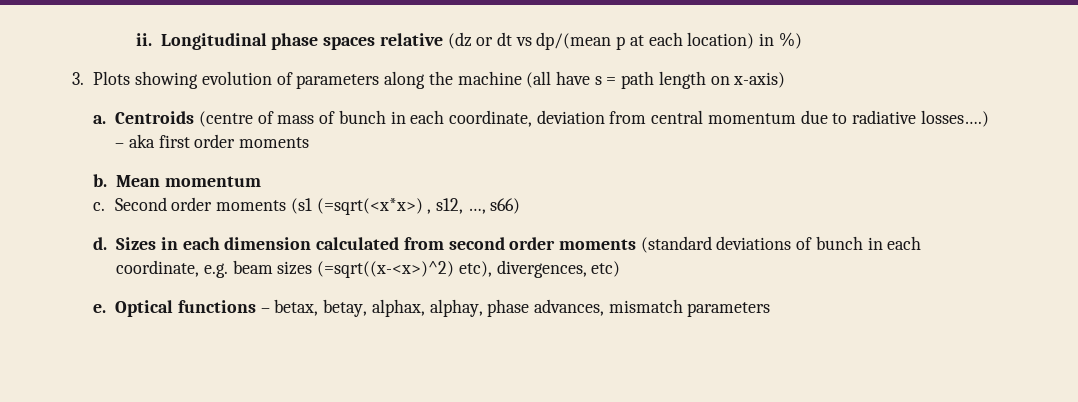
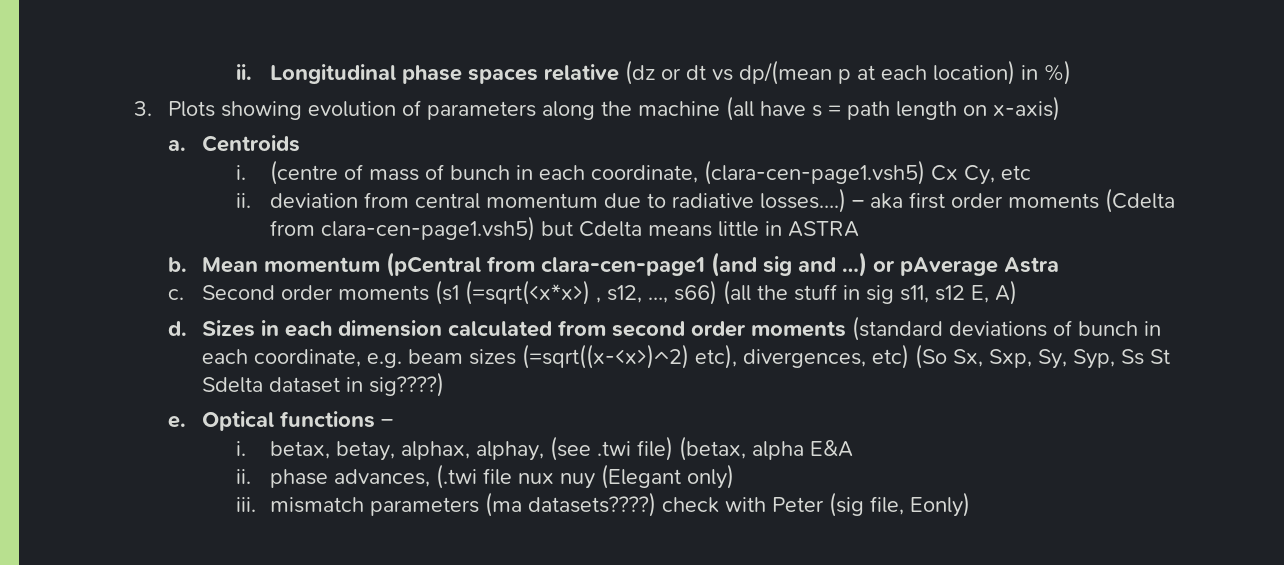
(195, 117) none -> [236,165,247,180] // i.
(533, 118) none -> [704,160,1032,185] [236,193,252,208] (clara-cen-page1.vsh5) Cx Cy, etc // ii.
[93,174,261,187] // b. Mean momentum -> [1105,188,1176,213] [270,216,860,241] [168,252,1060,277] (Cdelta from clara-cen-page1.vsh5) but Cdelta means little in ASTRA // b. Mean momentum (pCentral from clara-cen-page1 (and sig and …) or pAverage Astra
(521, 206) none -> [723,280,1018,305] (all the stuff in sig s11, s12 E, A)
(621, 269) none -> [915,344,1171,369] [202,372,445,397] (So Sx, Sxp, Sy, Syp, Ss St Sdelta dataset in sig????)
(270, 310) none -> [236,441,247,456] // i.
[487,299,771,317] phase advances, mismatch parameters -> [550,436,854,461] [236,464,735,489] [236,492,971,517] (see .twi file) (betax, alpha E&A // ii. phase advances, (.twi file nux nuy (Elegant only) // iii. mismatch parameters (ma datasets????) check with Peter (sig file, Eonly)

